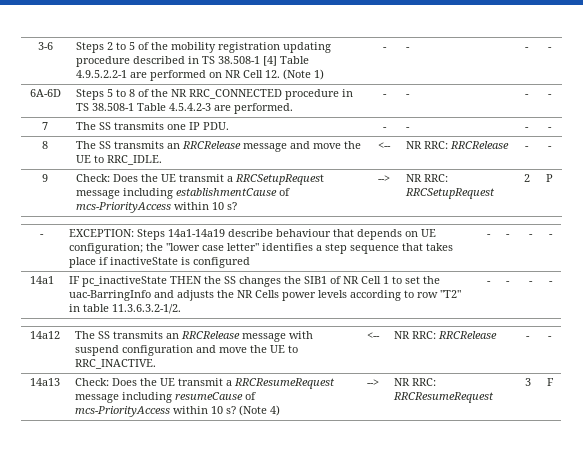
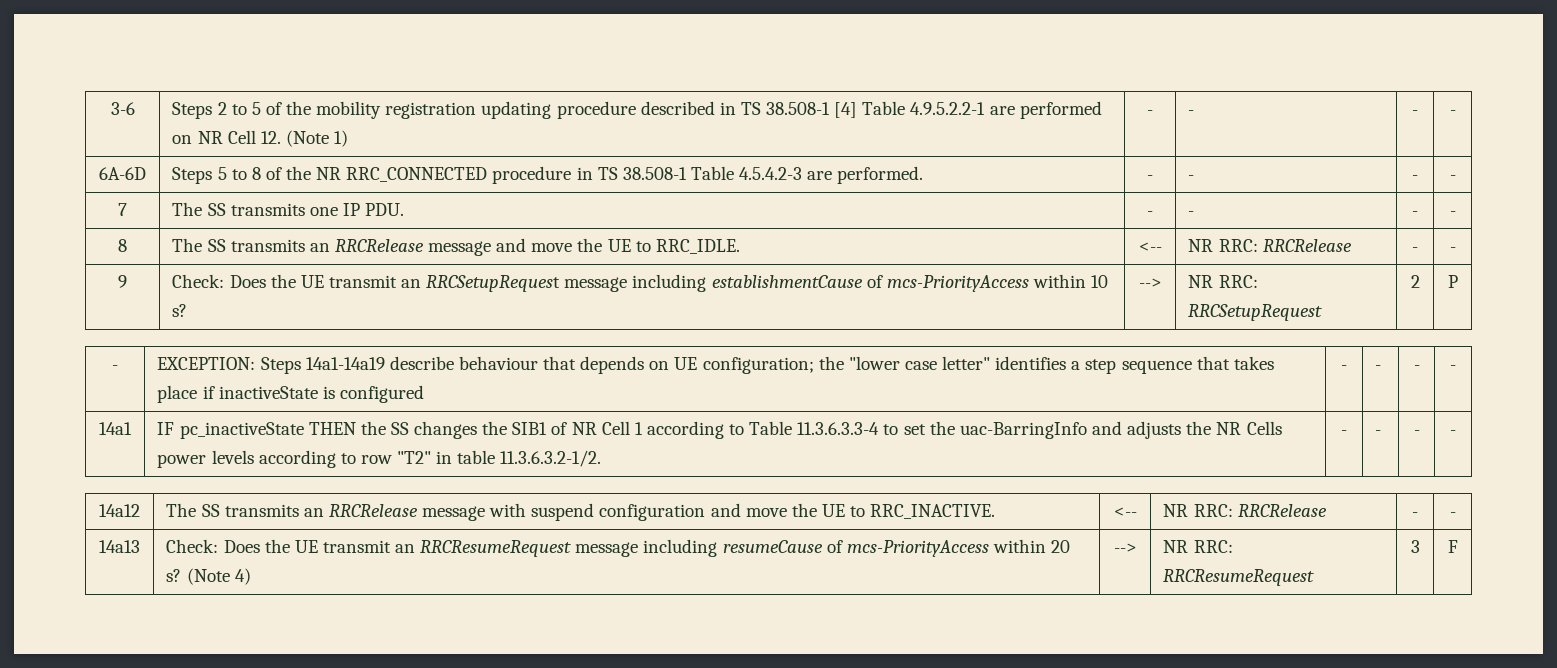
[226,176,233,182] a -> [401,279,422,288] an
(389, 280) none -> [646,421,880,439] according to Table 11.3.6.3.3-4
[225,380,232,386] a -> [395,544,416,553] an
[210,406,223,414] 10 -> [1051,540,1071,553] 20

